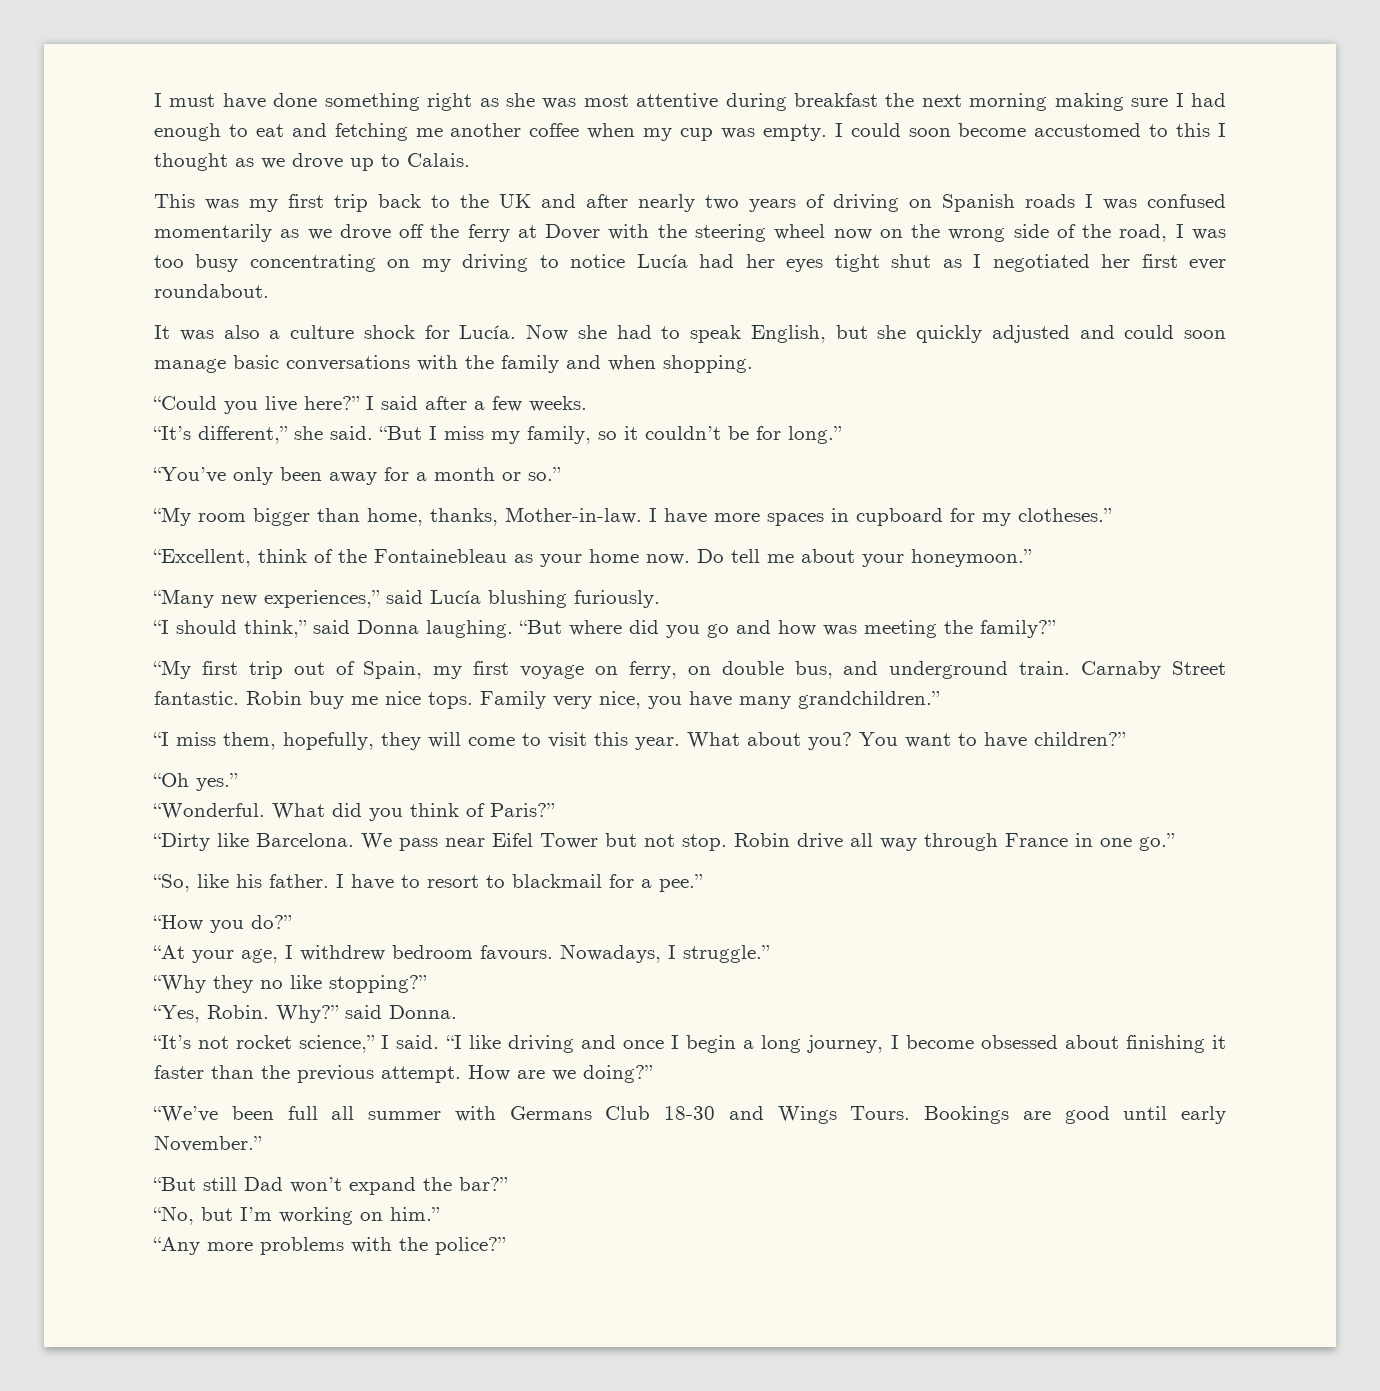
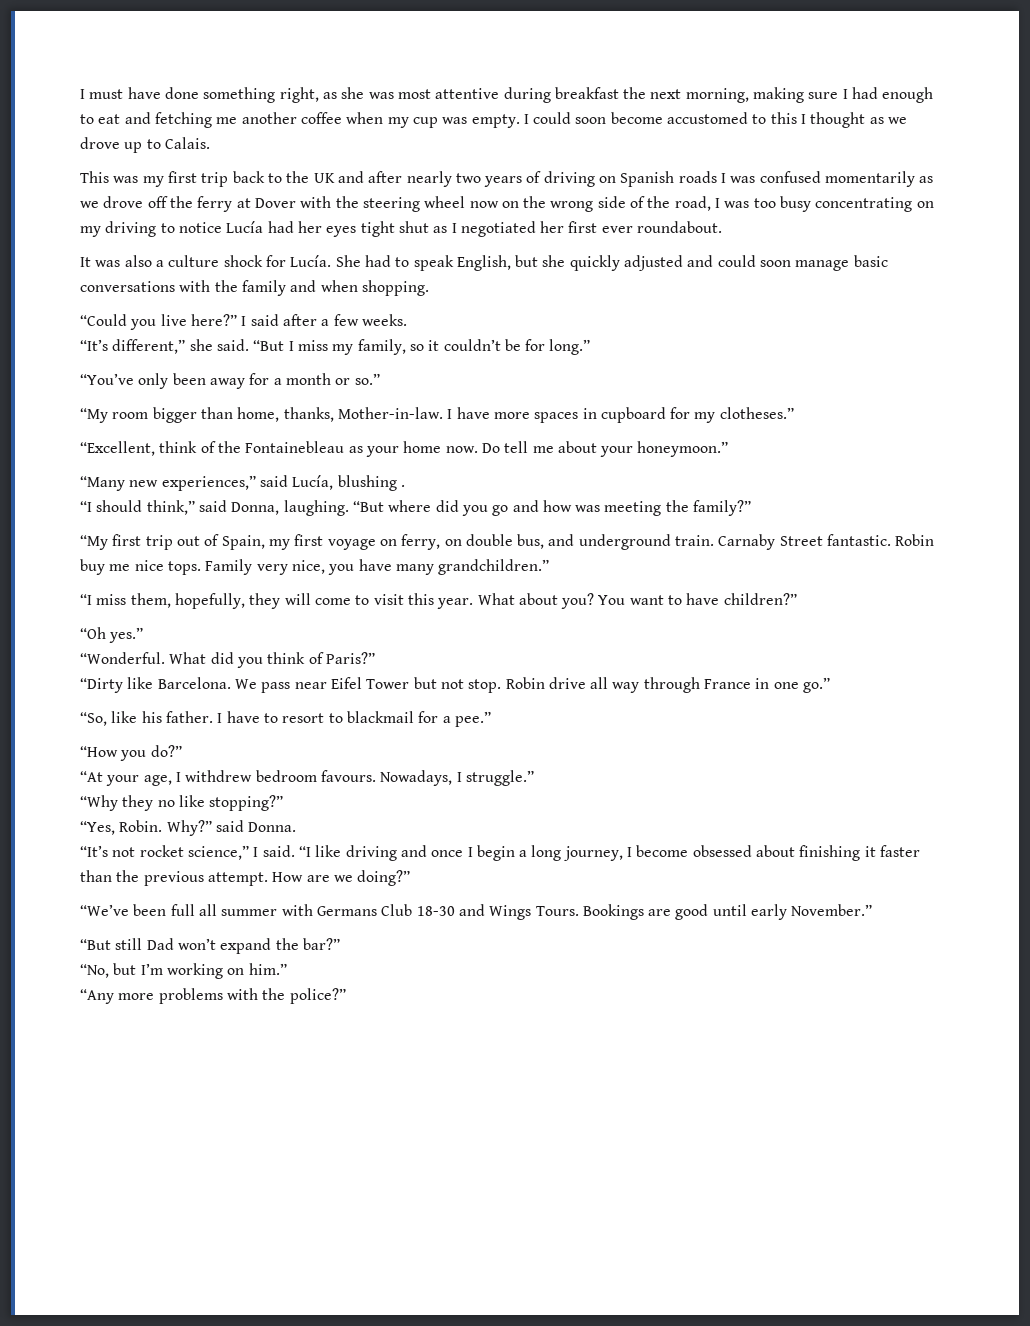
[427,93,473,111] right -> [279,87,319,103] right,
[969,93,1048,111] morning -> [685,88,749,103] morning,
[526,324,607,341] Now she -> [335,255,361,267] She
[430,590,660,608] Lucía blushing furiously. -> [292,475,405,491] Lucía, blushing .
[357,620,419,634] Donna -> [231,502,280,515] Donna,

